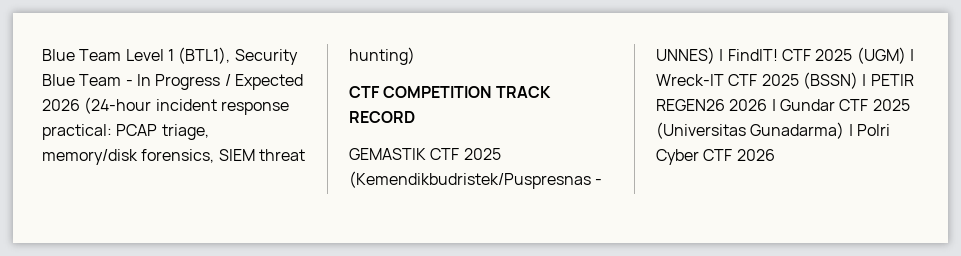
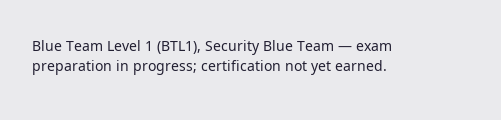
[125,74,303,90] [42,97,289,115] [42,124,209,140] [42,149,305,165] [349,47,415,65] [349,86,551,98] [349,111,415,123] [349,148,501,160] [349,171,603,189] [656,47,914,64] [656,72,914,89] [656,99,910,111] [656,122,890,139] [656,149,775,165] - In Progress / Expected 2026 (24-hour incident response practical: PCAP triage, memory/disk forensics, SIEM threat hunting) // CTF COMPETITION TRACK RECORD // GEMASTIK CTF 2025 (Kemendikbudristek/Puspresnas - UNNES) | FindIT! CTF 2025 (UGM) | Wreck-IT CTF 2025 (BSSN) | PETIR REGEN26 2026 | Gundar CTF 2025 (Universitas Gunadarma) | Polri Cyber CTF 2026 -> [338,43,392,51] [32,60,387,75] — exam preparation in progress; certification not yet earned.

